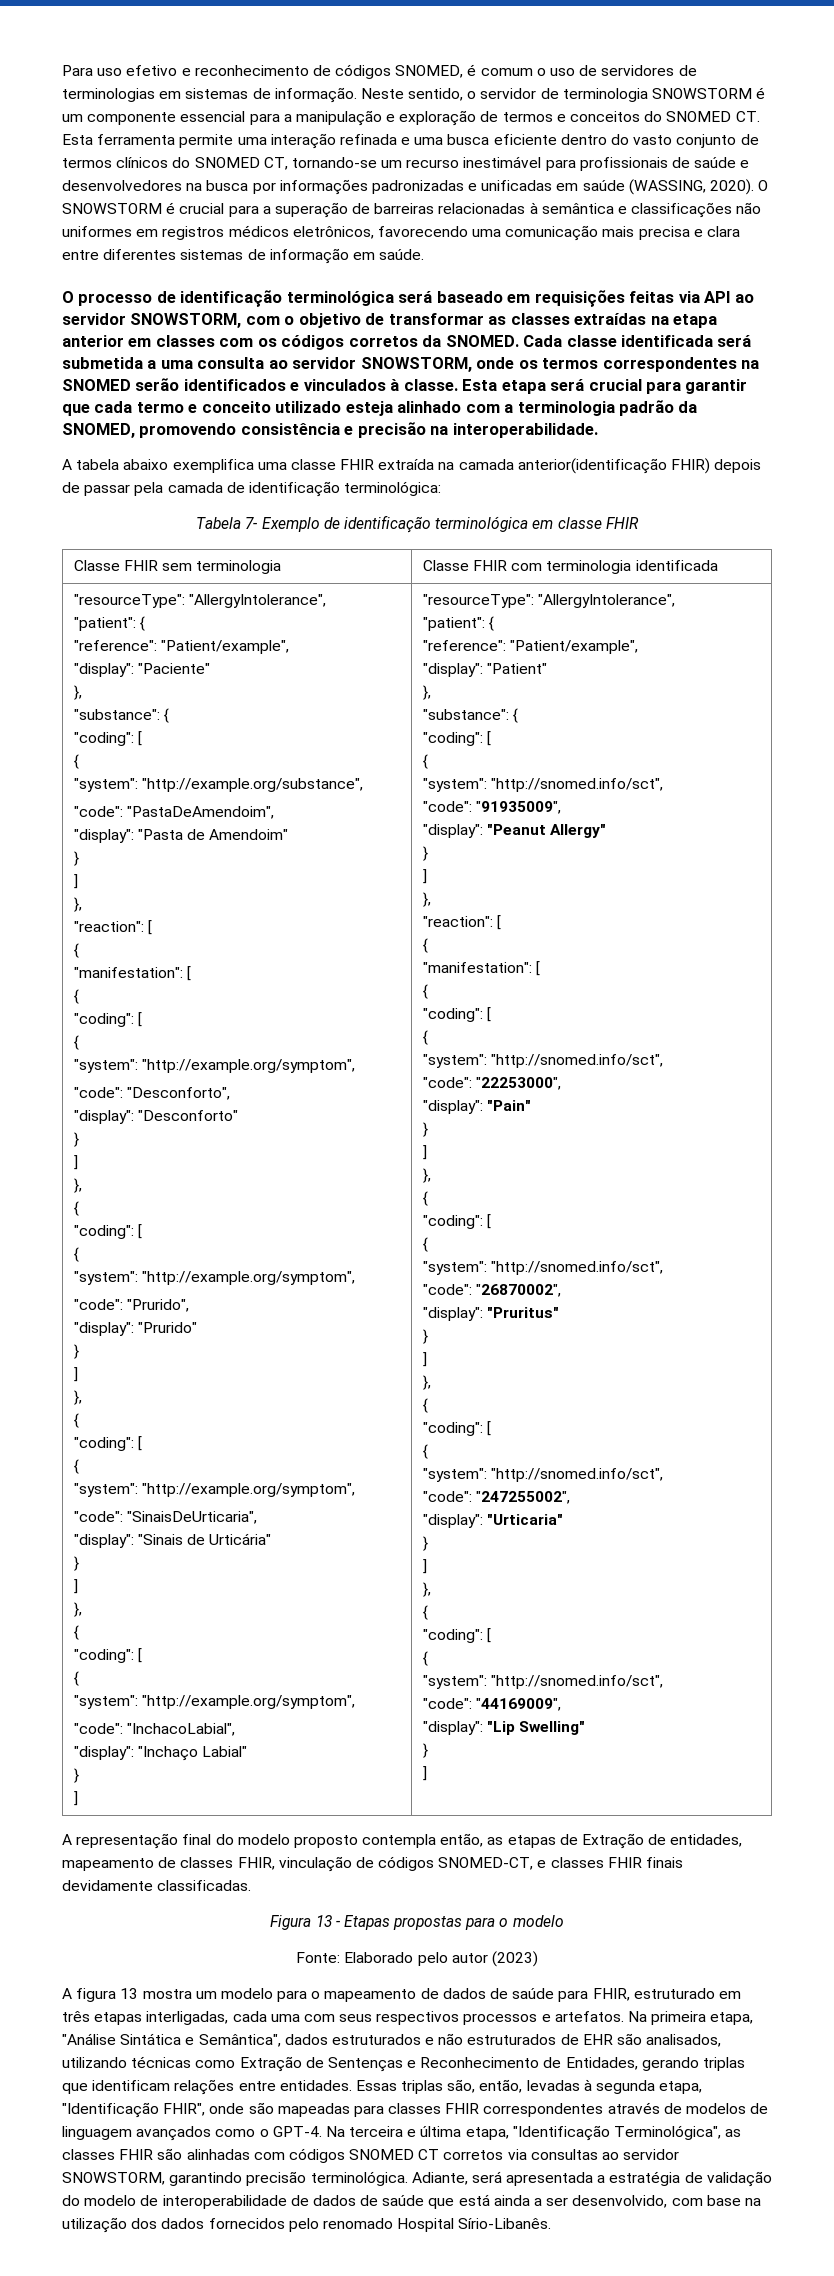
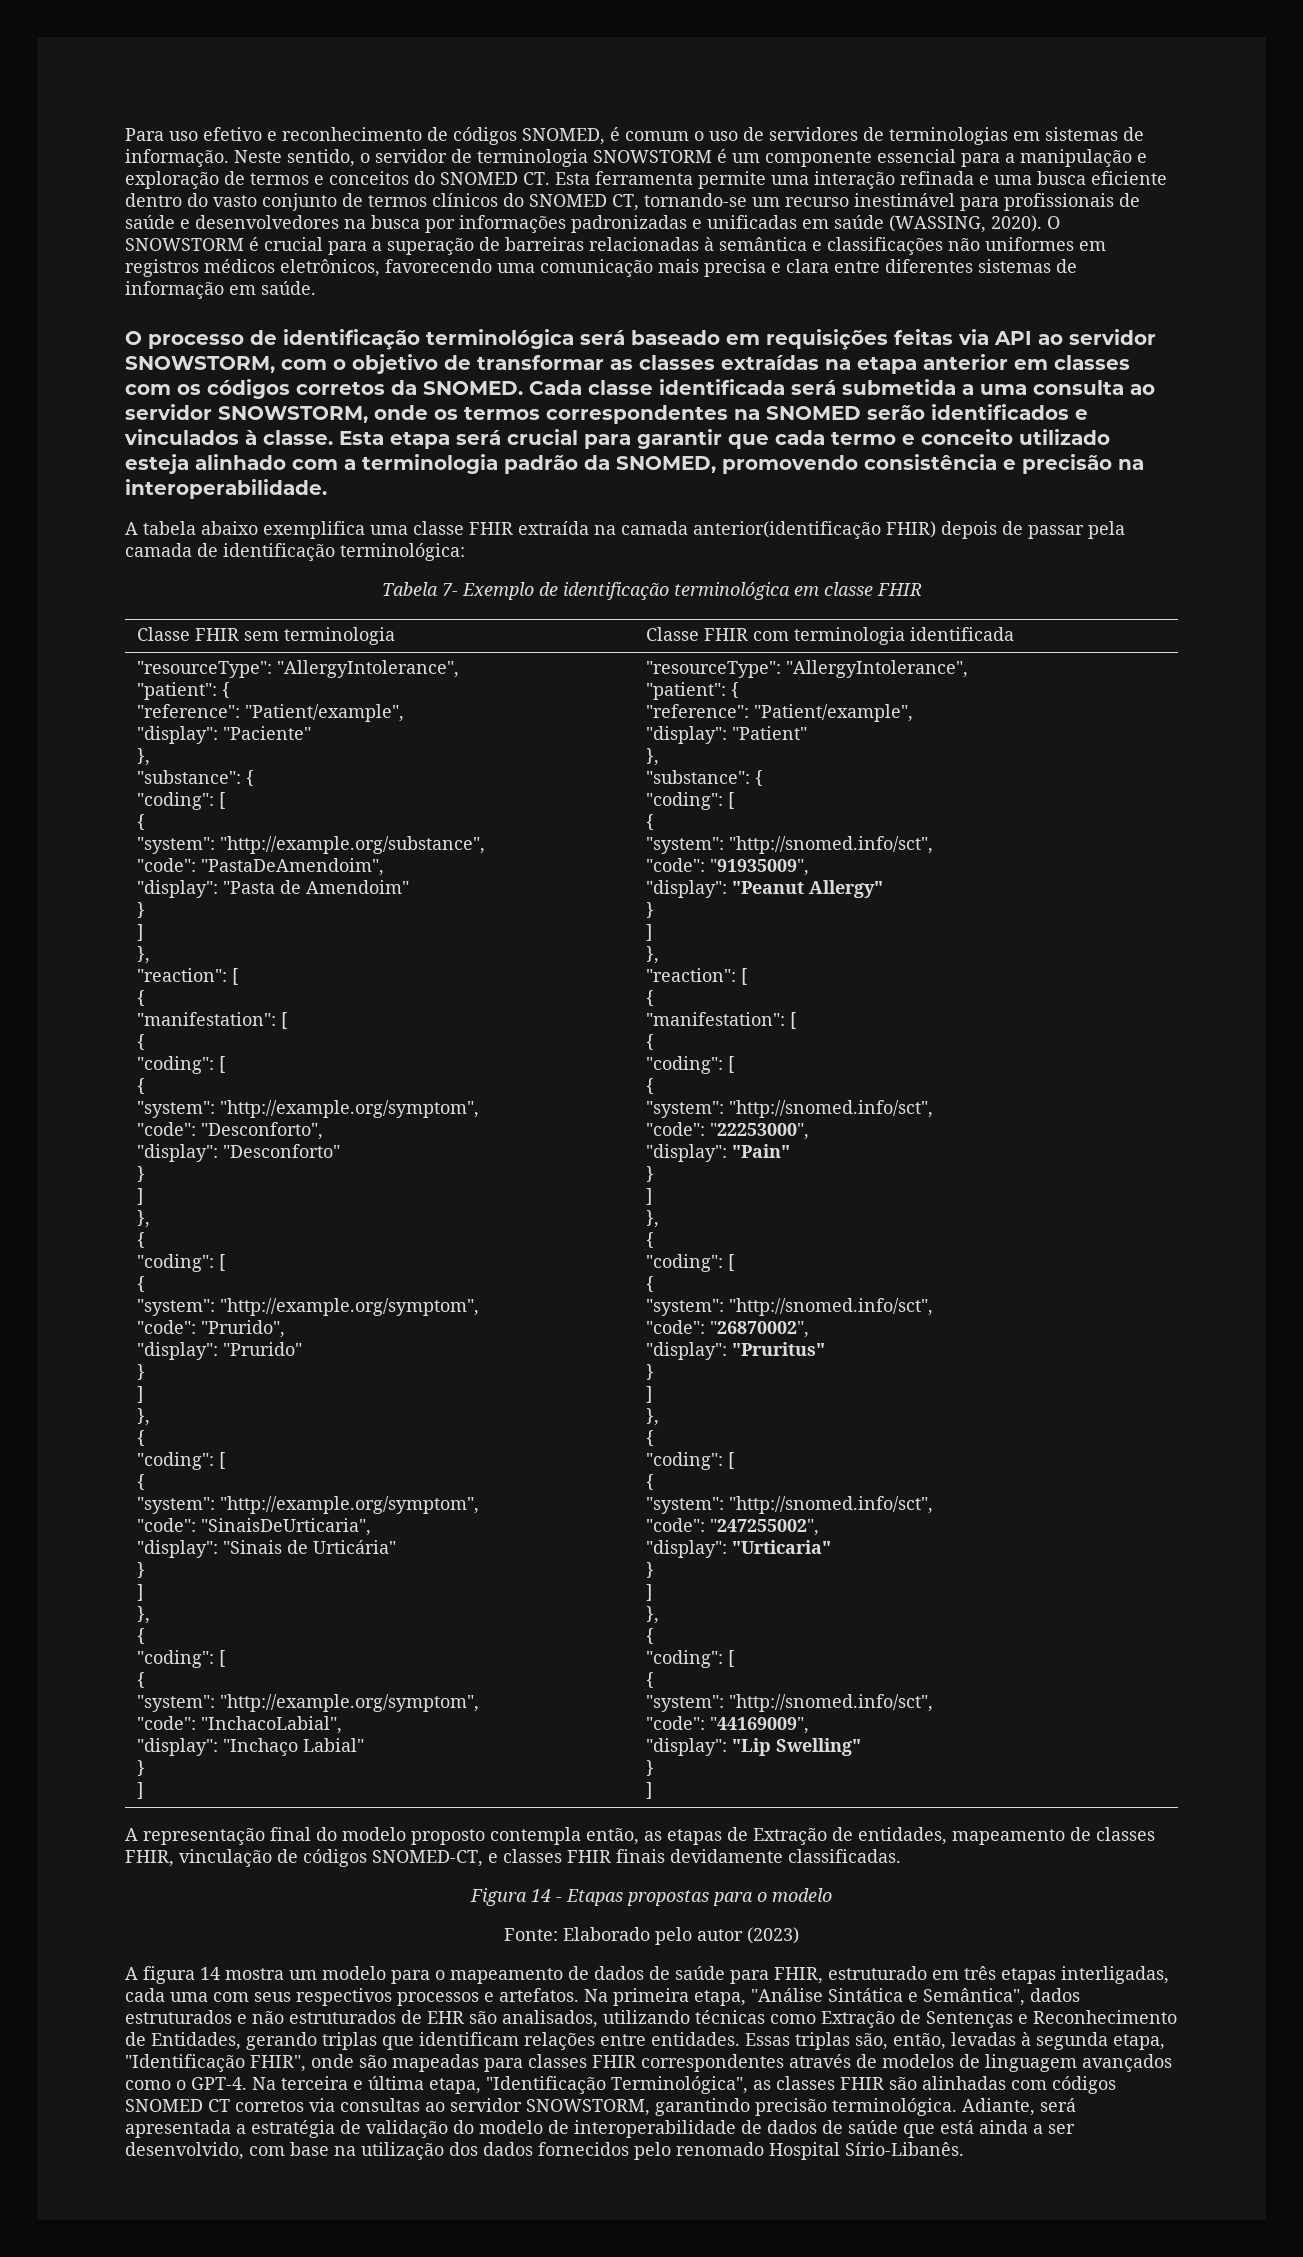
[315,1915,332,1927] 13 -> [531,1889,551,1902] 14
[120,1988,139,1999] 13 -> [200,1967,220,1980] 14

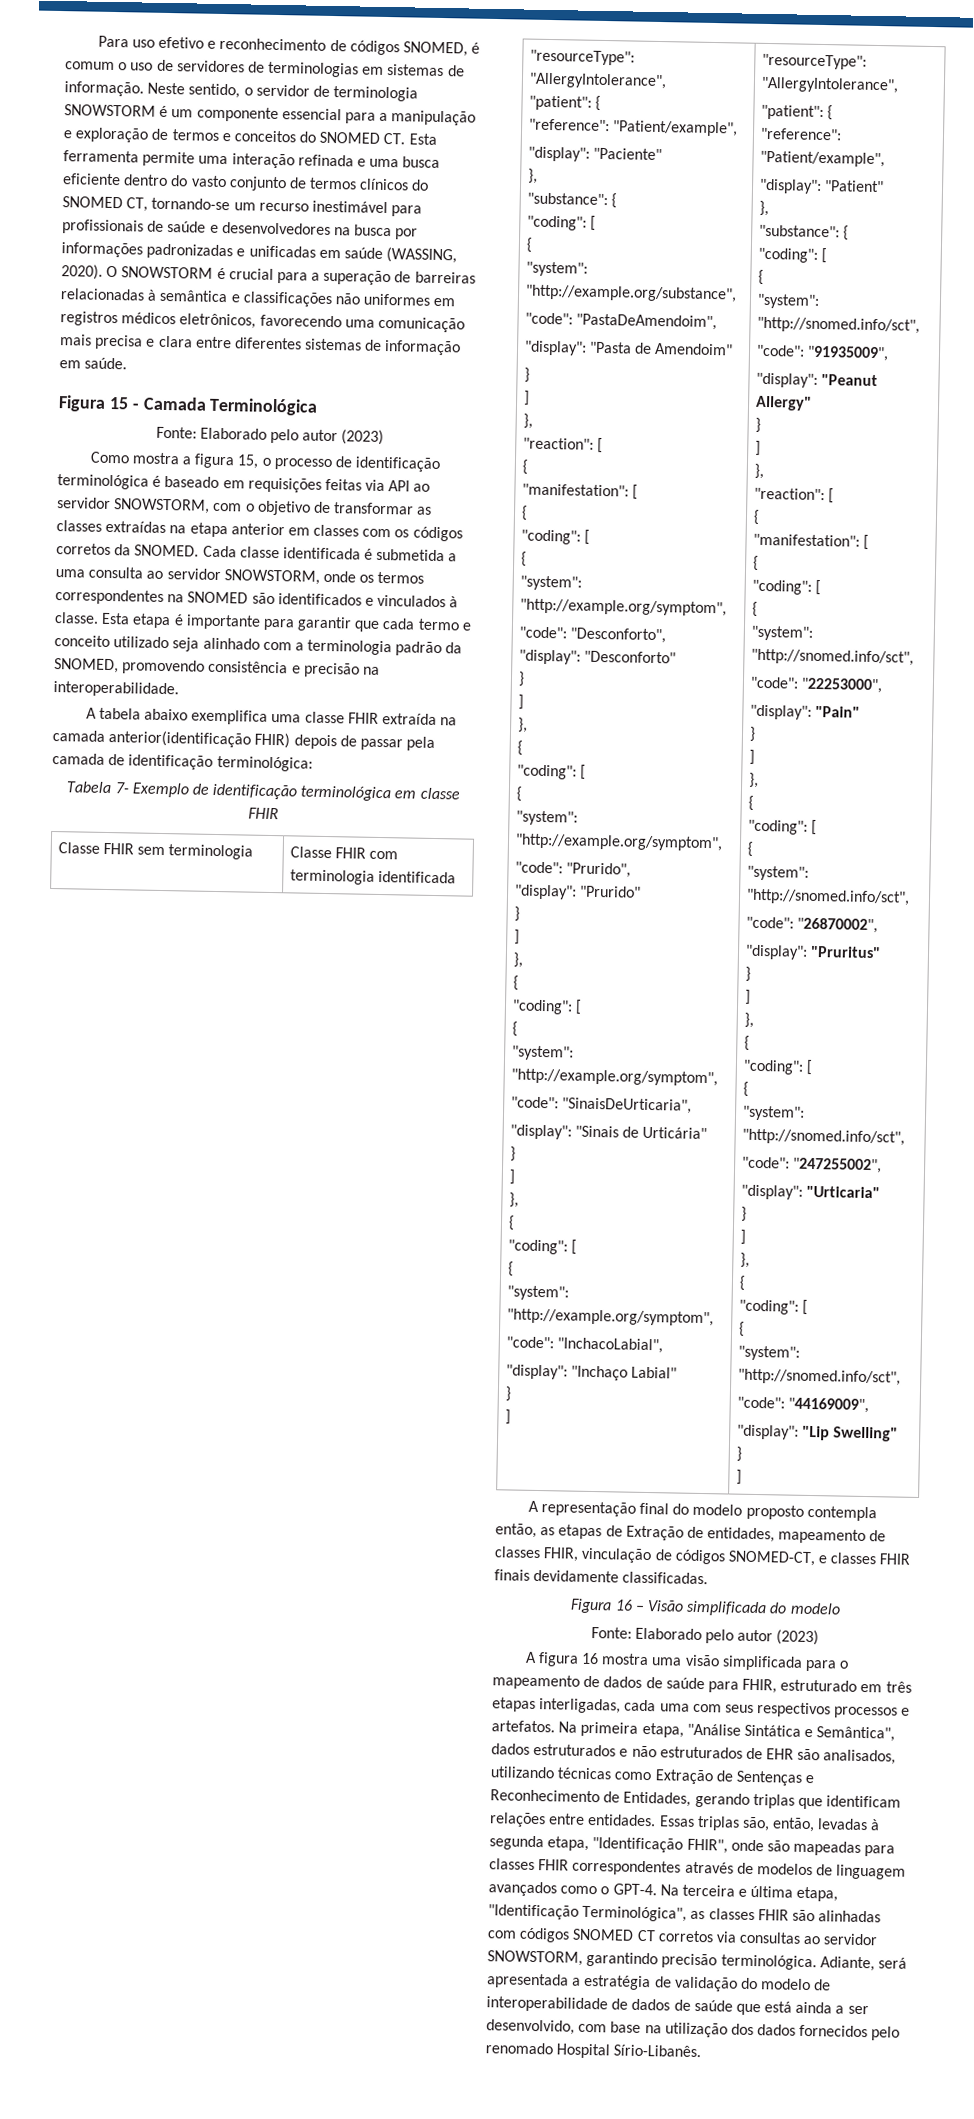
[125,331,142,345] O -> [58,395,319,416] [155,426,385,446] [89,451,271,469] Figura 15 - Camada Terminológica // Fonte: Elaborado pelo autor (2023) // Como mostra a figura 15, o
[580,330,625,345] será -> [152,475,162,487] é
[791,380,836,395] será -> [364,548,374,560] é
[867,405,925,420] serão -> [251,592,275,605] são
[456,429,578,445] será crucial -> [173,614,261,630] é importante
[125,454,189,474] esteja -> [172,637,200,652] seja
[531,1889,767,1906] 14 - Etapas propostas para o -> [614,1599,788,1617] 16 – Visão simplificada do
[200,1966,386,1980] 14 mostra um modelo -> [580,1652,803,1671] 16 mostra uma visão simplificada

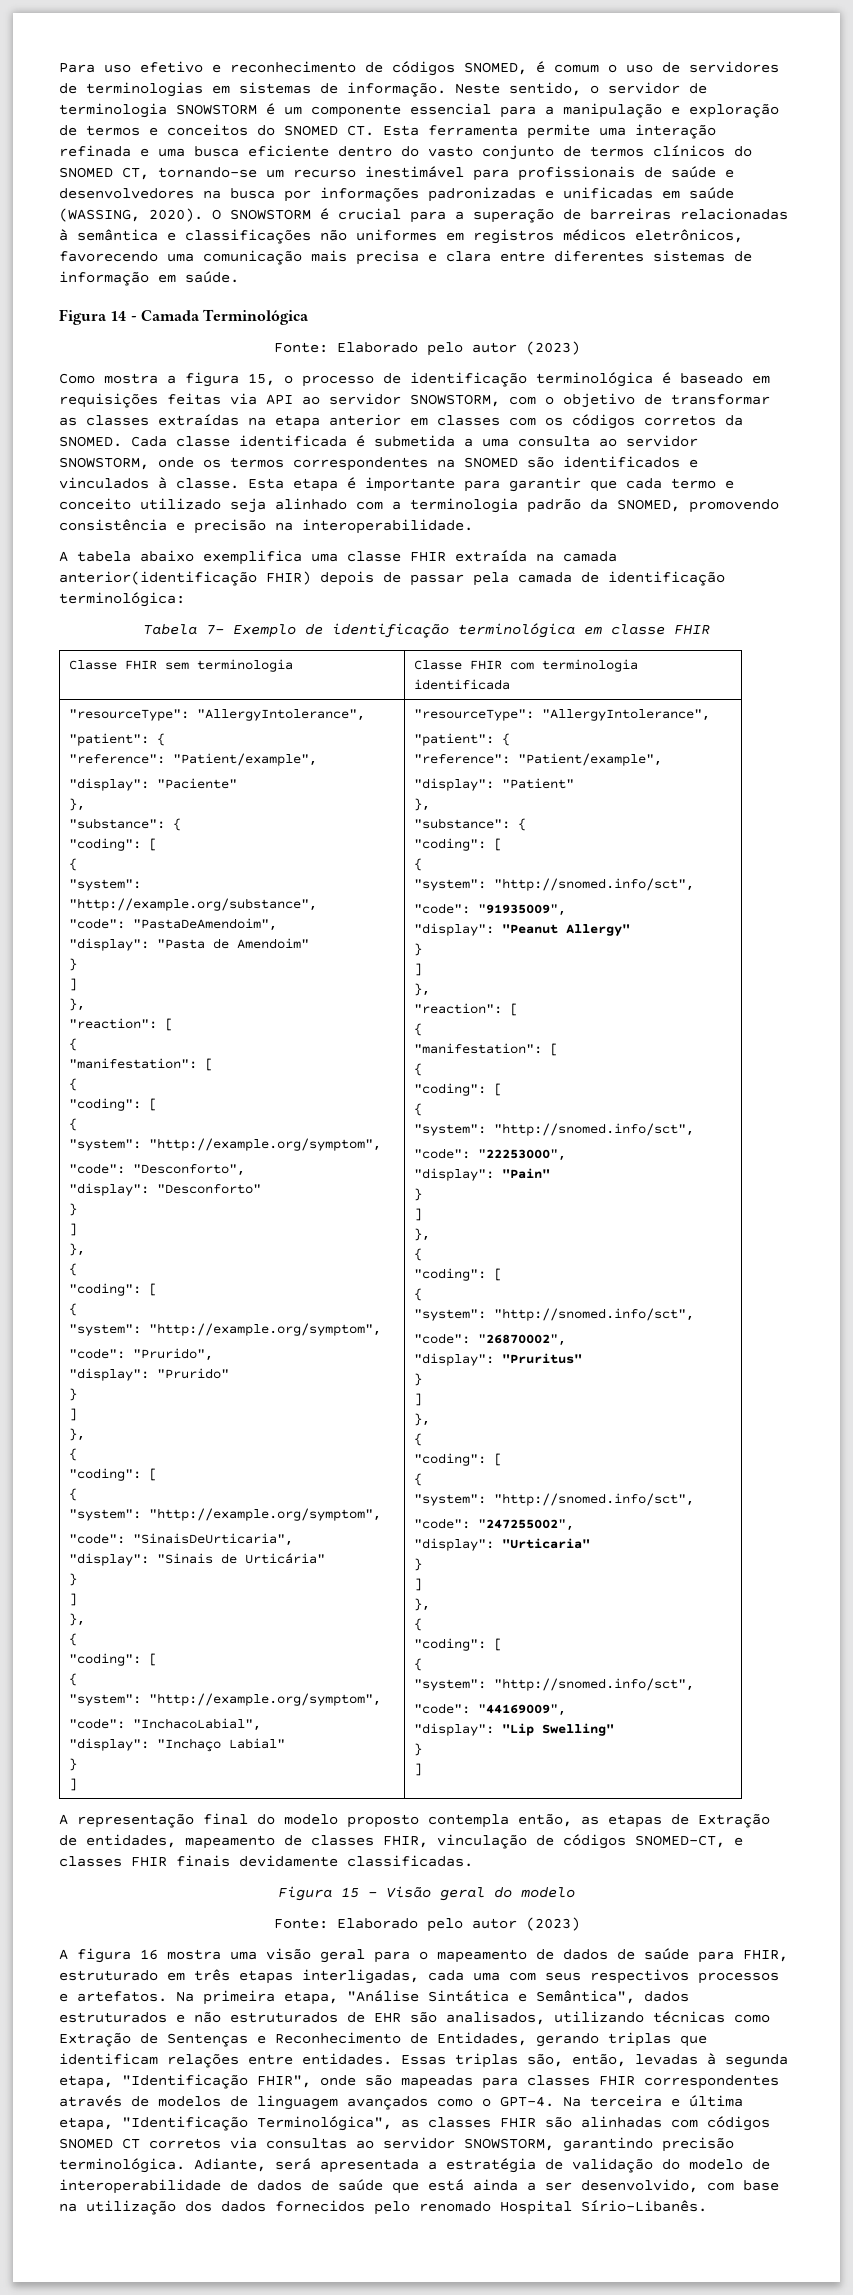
[108,396,129,410] 15 -> [110,311,127,321] 14
[614,1599,633,1611] 16 -> [341,1887,359,1898] 15
[686,1600,768,1617] simplificada -> [440,1887,485,1901] geral
[721,1655,803,1671] simplificada -> [320,1949,365,1963] geral

